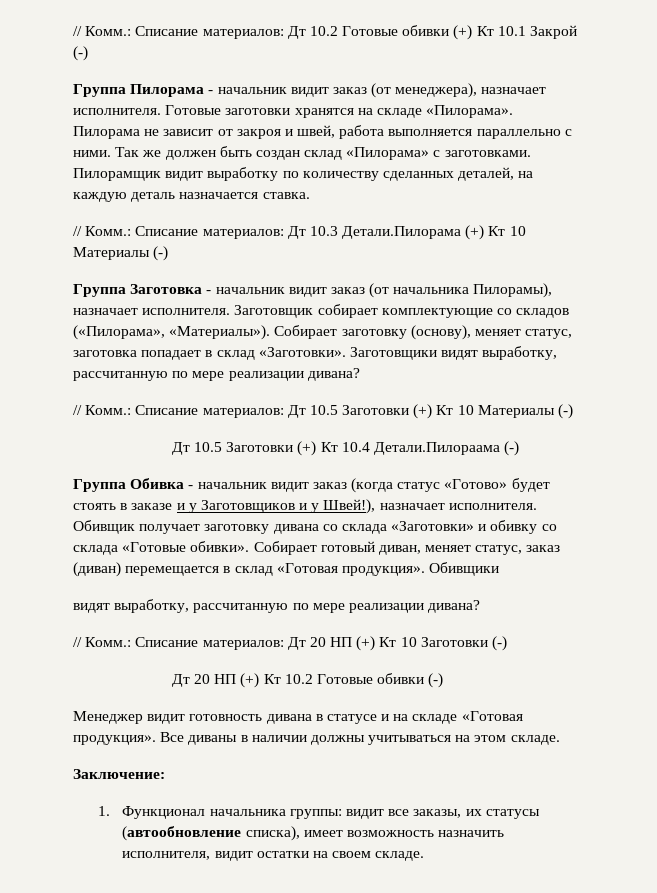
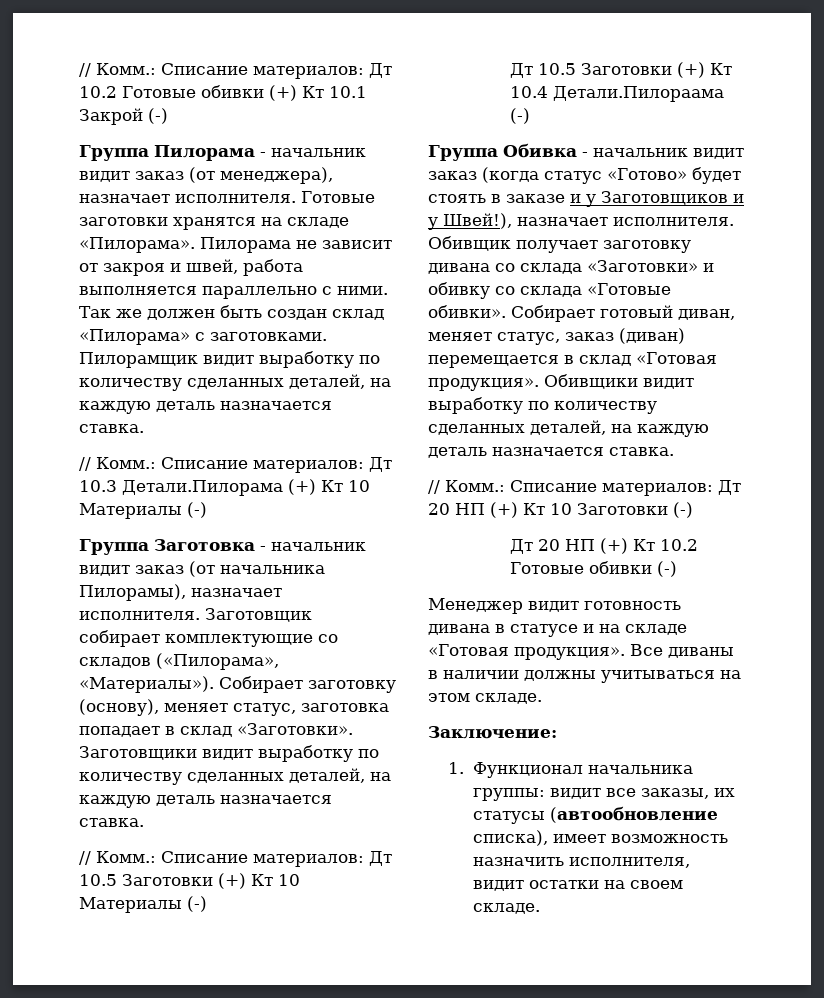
[441,346,558,360] [73,368,360,381] видят выработку, рассчитанную по мере реализации дивана? -> [202,745,379,762] [79,768,391,785] [79,795,332,808] [79,818,144,827] видит выработку по количеству сделанных деталей, на каждую деталь назначается ставка.
[73,599,481,613] // видят выработку, рассчитанную по мере реализации дивана? -> [643,378,694,389] [428,397,657,414] [428,420,709,437] [428,447,674,458] видит выработку по количеству сделанных деталей, на каждую деталь назначается ставка.

